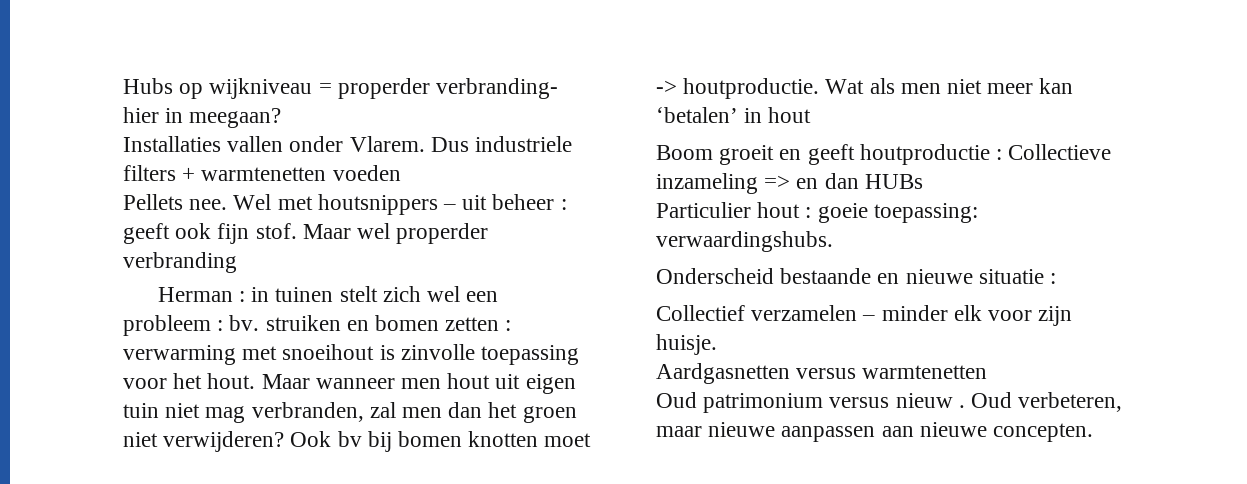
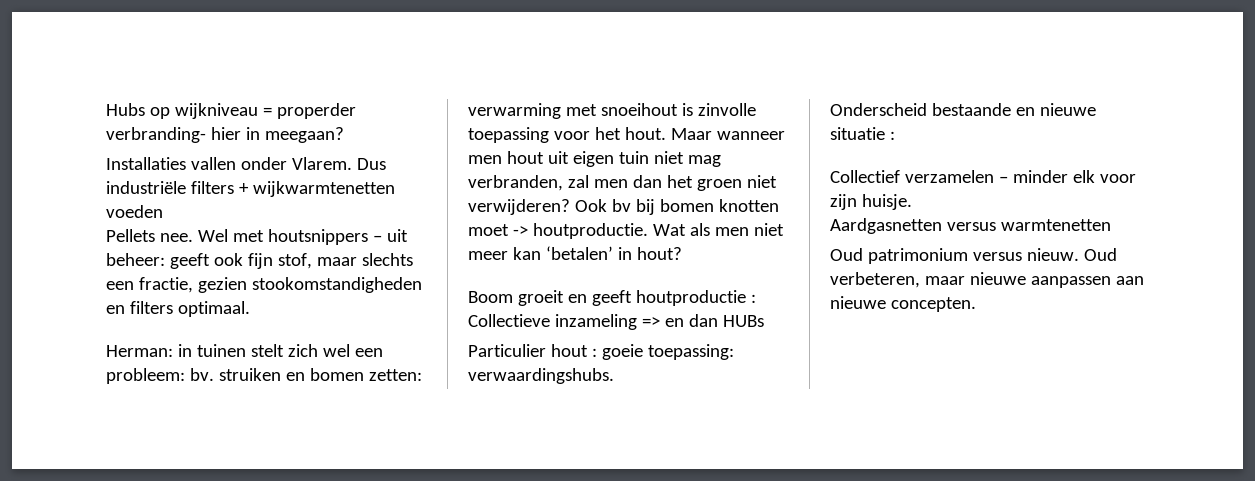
[475,136,573,152] industriele -> [106,181,186,194] industriële
[201,167,327,181] warmtenetten -> [252,181,395,197] wijkwarmtenetten
[492,194,567,210] beheer : -> [106,253,165,266] beheer:
[255,223,489,244] [123,252,237,273] [157,287,245,302] stof. Maar wel properder verbranding // Herman : -> [277,253,413,269] [106,277,422,293] [106,301,250,317] [106,345,173,357] stof, maar slechts een fractie, gezien stookomstandigheden en filters optimaal. // Herman:
[123,315,224,336] probleem : -> [106,368,185,384] probleem:
[445,317,512,331] zetten : -> [368,369,422,381] zetten:
[768,107,812,123] hout -> [636,247,682,260] hout?
[895,393,965,408] nieuw . -> [1026,248,1079,261] nieuw.

